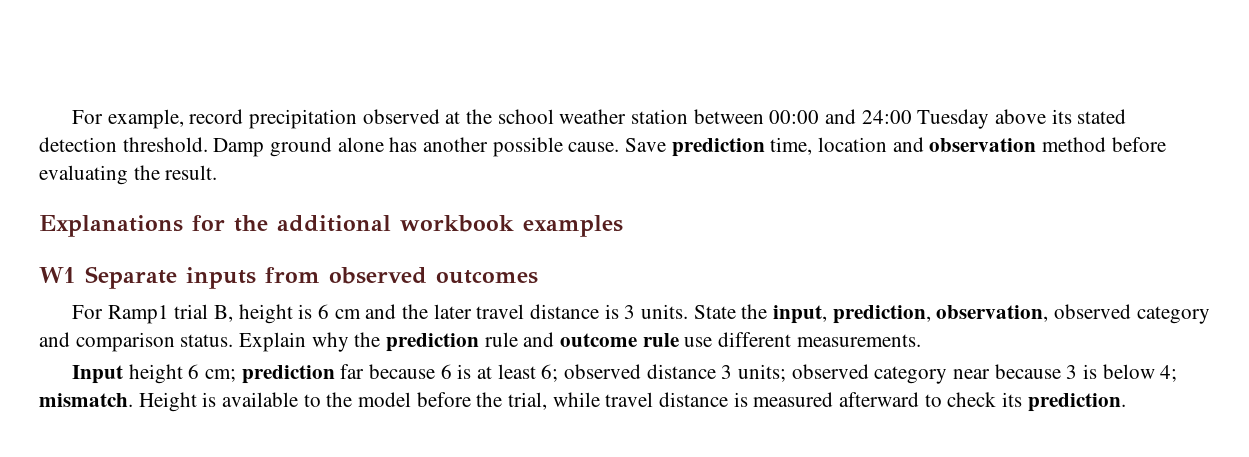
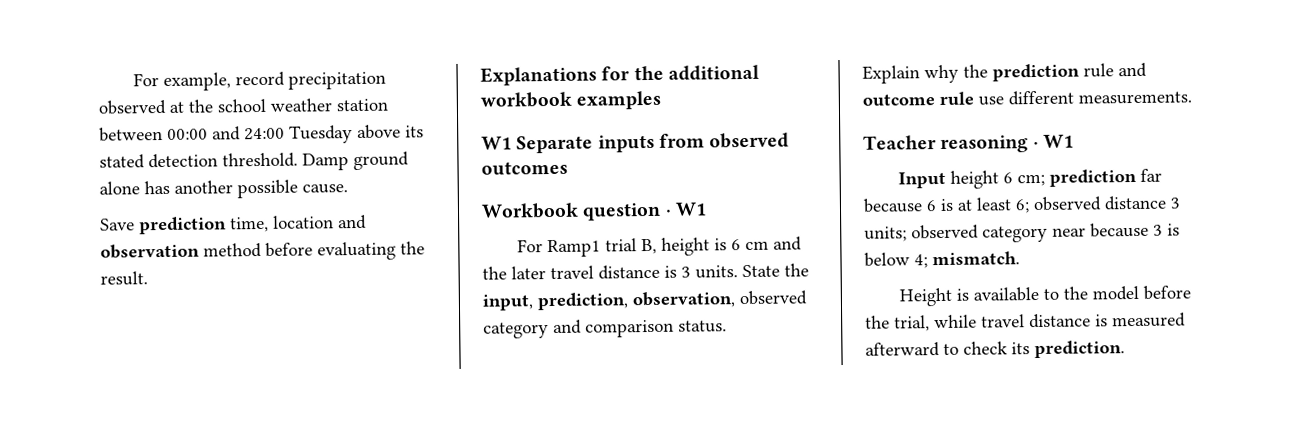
(620, 147) none -> (348, 189) //
(538, 277) none -> [481,202,707,221] // Workbook question · W1
(234, 340) none -> (727, 326) //
(921, 340) none -> [863,134,1074,153] // Teacher reasoning · W1
(133, 400) none -> (1020, 258) //

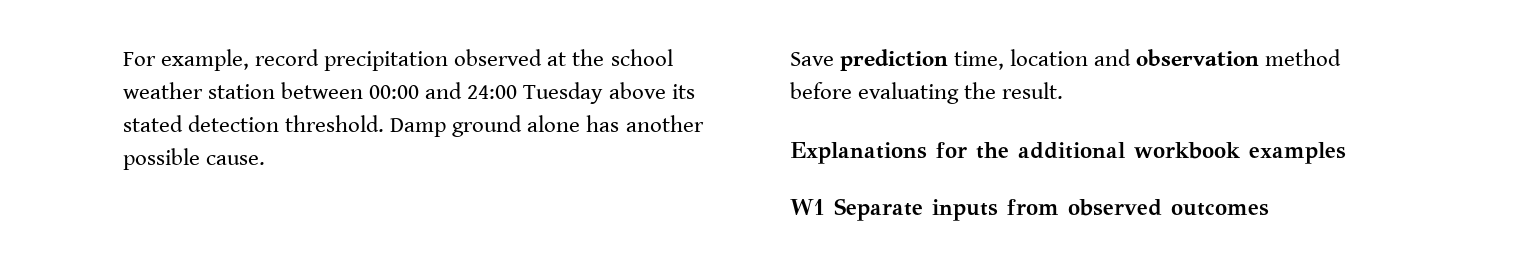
[481,202,707,221] [517,236,803,258] [482,263,809,280] [482,290,807,311] [483,319,727,339] [862,62,1147,84] [862,90,1192,107] [863,134,1074,153] [898,168,1163,189] [863,195,1181,214] [864,222,1180,243] [864,251,1020,269] [899,285,1192,307] [865,312,1186,332] [865,340,1125,359] // Workbook question · W1 // For Ramp1 trial B, height is 6 cm and the later travel distance is 3 units. State the input, prediction, observation, observed category and comparison status. // Explain why the prediction rule and outcome rule use different measurements. // Teacher reasoning · W1 // Input height 6 cm; prediction far because 6 is at least 6; observed distance 3 units; observed category near because 3 is below 4; mismatch. // Height is available to the model before the trial, while travel distance is measured afterward to check its prediction. -> (1269, 209) none

